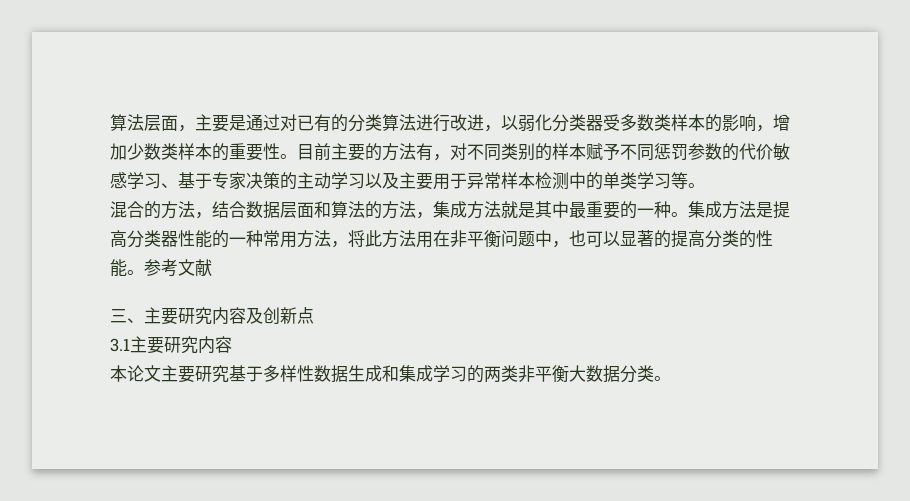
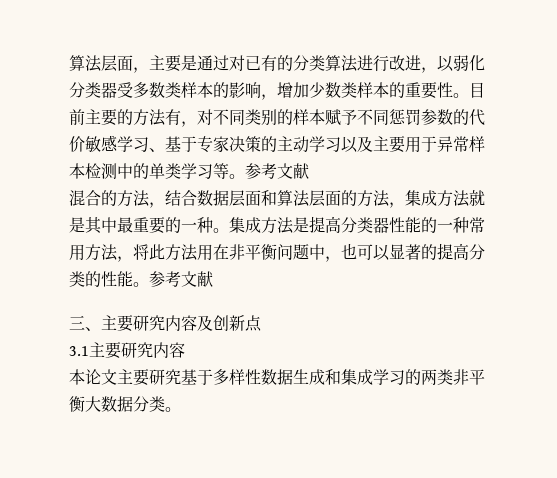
(705, 185) none -> [245,163,309,179] 参考文献
(365, 209) none -> [309,190,341,207] 层面

